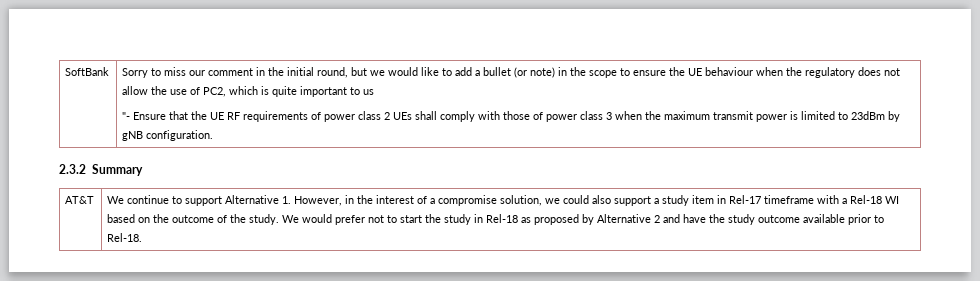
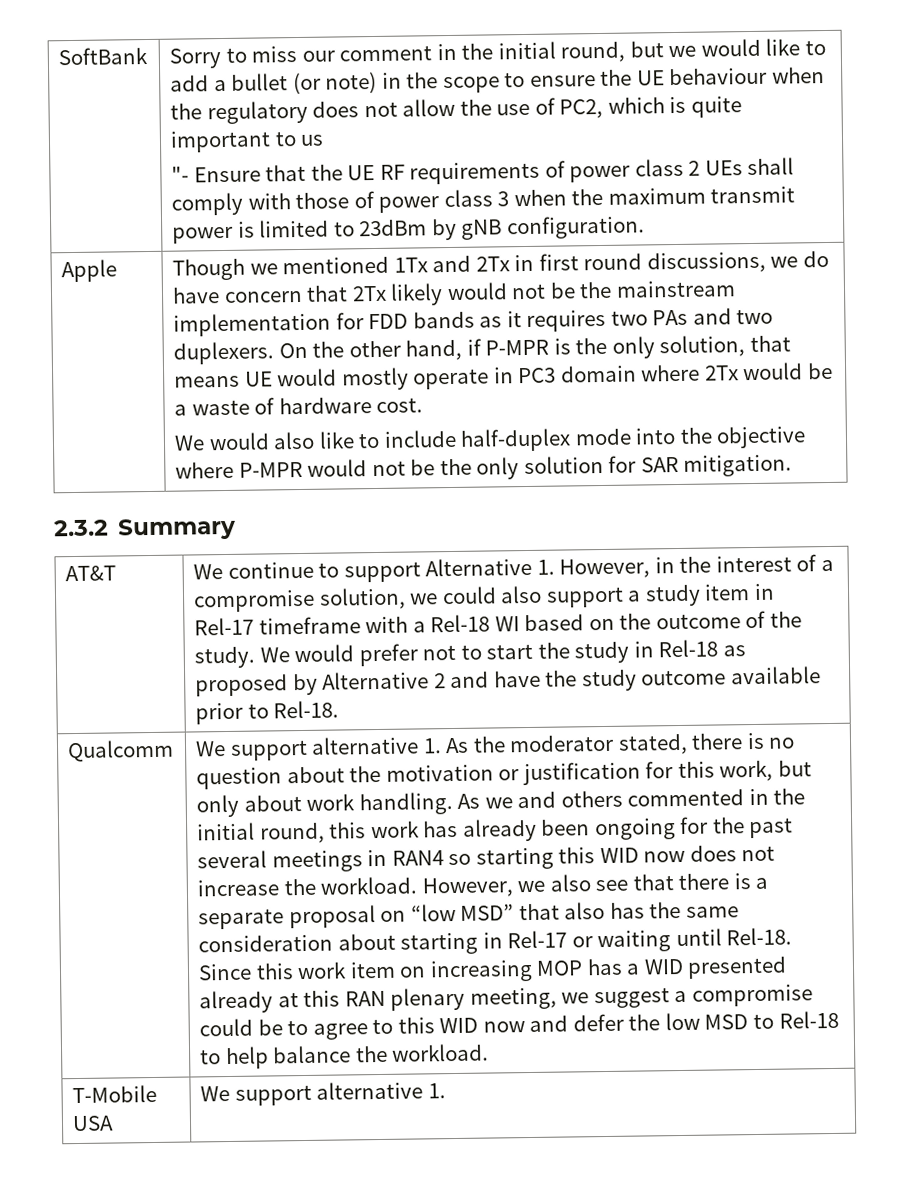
(214, 135) none -> [61,259,118,283] [172,250,829,281] [172,280,736,306] [173,308,774,337] [173,335,791,365] [174,362,833,391] [174,397,424,416] [174,426,807,452] [175,454,793,480] // Apple | Though we mentioned 1Tx and 2Tx in first round discussions, we do have concern that 2Tx likely would not be the mainstream implementation for FDD bands as it requires two PAs and two duplexers. On the other hand, if P-MPR is the only solution, that means UE would mostly operate in PC3 domain where 2Tx would be a waste of hardware cost. // We would also like to include half-duplex mode into the objective where P-MPR would not be the only solution for SAR mitigation.
(143, 237) none -> [67,739,175,763] [195,732,796,761] [196,759,812,790] [196,788,806,818] [197,816,794,844] [197,845,776,873] [197,873,769,898] [198,901,739,930] [198,927,793,955] [198,956,788,983] [199,984,813,1014] [199,1010,839,1040] [200,1043,490,1070] [72,1084,158,1104] [72,1115,115,1132] [200,1081,446,1106] // Qualcomm | We support alternative 1. As the moderator stated, there is no question about the motivation or justification for this work, but only about work handling. As we and others commented in the initial round, this work has already been ongoing for the past several meetings in RAN4 so starting this WID now does not increase the workload. However, we also see that there is a separate proposal on “low MSD” that also has the same consideration about starting in Rel-17 or waiting until Rel-18. Since this work item on increasing MOP has a WID presented already at this RAN plenary meeting, we suggest a compromise could be to agree to this WID now and defer the low MSD to Rel-18 to help balance the workload. // T-Mobile USA | We support alternative 1.

